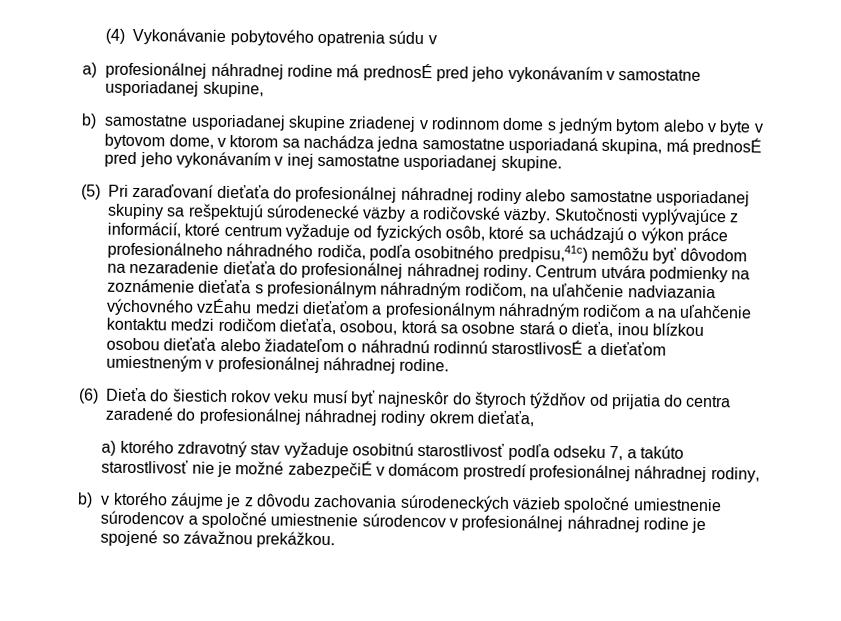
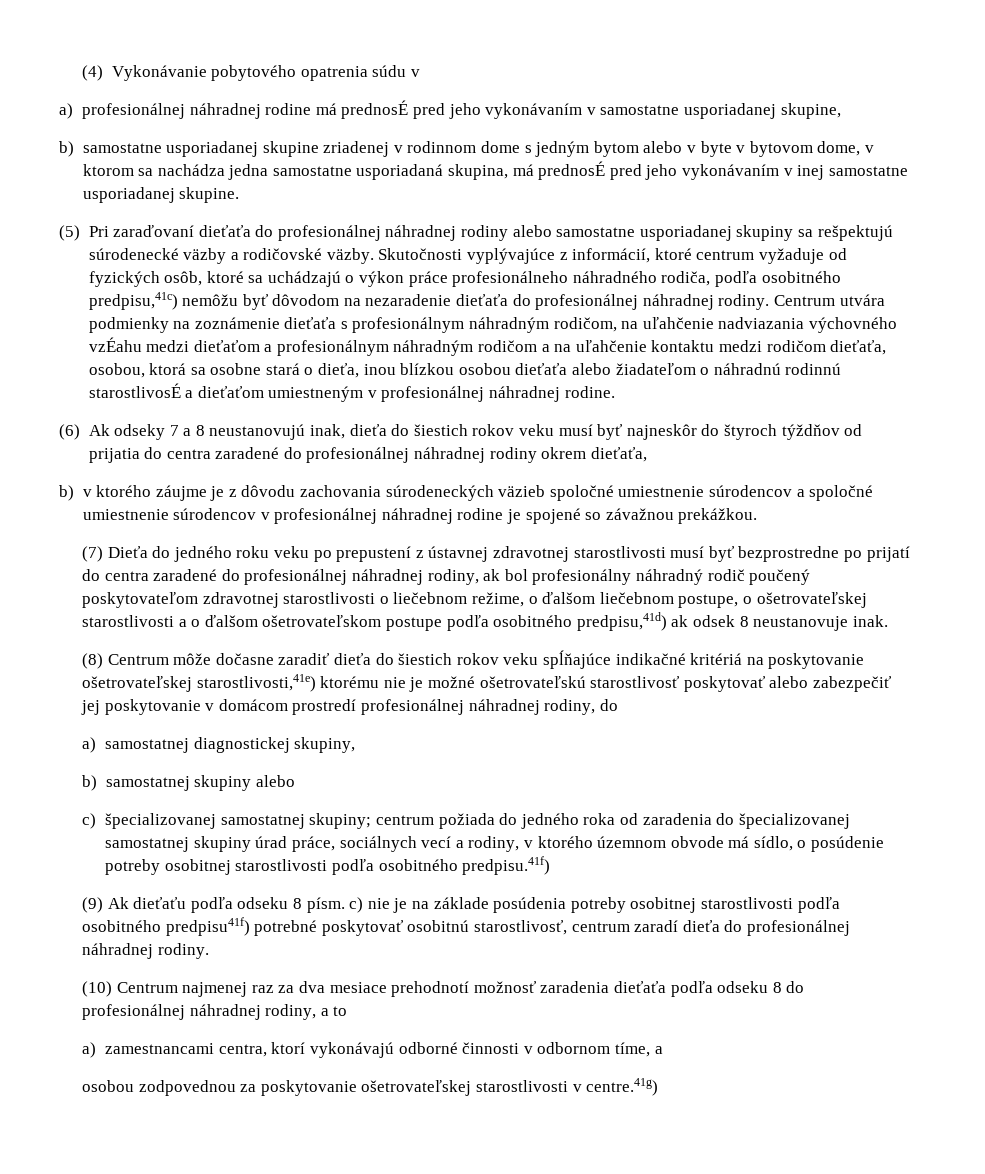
[106,387,147,402] Dieťa -> [88,424,387,440] Ak odseky 7 a 8 neustanovujú inak, dieťa
[101,439,684,461] [101,459,760,483] // a) ktorého zdravotný stav vyžaduje osobitnú starostlivosť podľa odseku 7, a takúto starostlivosť nie je možné zabezpečiÉ v domácom prostredí profesionálnej náhradnej rodiny, -> (647, 454) none
(336, 540) none -> [82,546,910,562] [82,569,811,585] [82,592,867,608] [82,612,888,631] [82,650,865,669] [82,674,891,692] [81,699,618,715] [82,737,356,753] [82,775,295,791] [82,813,850,829] [105,836,885,852] [105,856,551,875] [82,897,840,913] [82,917,850,936] [82,943,209,959] [82,981,805,997] [82,1004,348,1020] [82,1042,663,1058] [82,1078,659,1096] // (7) Dieťa do jedného roku veku po prepustení z ústavnej zdravotnej starostlivosti musí byť bezprostredne po prijatí do centra zaradené do profesionálnej náhradnej rodiny, ak bol profesionálny náhradný rodič poučený poskytovateľom zdravotnej starostlivosti o liečebnom režime, o ďalšom liečebnom postupe, o ošetrovateľskej starostlivosti a o ďalšom ošetrovateľskom postupe podľa osobitného predpisu,41d) ak odsek 8 neustanovuje inak. // (8) Centrum môže dočasne zaradiť dieťa do šiestich rokov veku spĺňajúce indikačné kritériá na poskytovanie ošetrovateľskej starostlivosti,41e) ktorému nie je možné ošetrovateľskú starostlivosť poskytovať alebo zabezpečiť jej poskytovanie v domácom prostredí profesionálnej náhradnej rodiny, do // a) samostatnej diagnostickej skupiny, // b) samostatnej skupiny alebo // c) špecializovanej samostatnej skupiny; centrum požiada do jedného roka od zaradenia do špecializovanej samostatnej skupiny úrad práce, sociálnych vecí a rodiny, v ktorého územnom obvode má sídlo, o posúdenie potreby osobitnej starostlivosti podľa osobitného predpisu.41f) // (9) Ak dieťaťu podľa odseku 8 písm. c) nie je na základe posúdenia potreby osobitnej starostlivosti podľa osobitného predpisu41f) potrebné poskytovať osobitnú starostlivosť, centrum zaradí dieťa do profesionálnej náhradnej rodiny. // (10) Centrum najmenej raz za dva mesiace prehodnotí možnosť zaradenia dieťaťa podľa odseku 8 do profesionálnej náhradnej rodiny, a to // a) zamestnancami centra, ktorí vykonávajú odborné činnosti v odbornom tíme, a // osobou zodpovednou za poskytovanie ošetrovateľskej starostlivosti v centre.41g)

